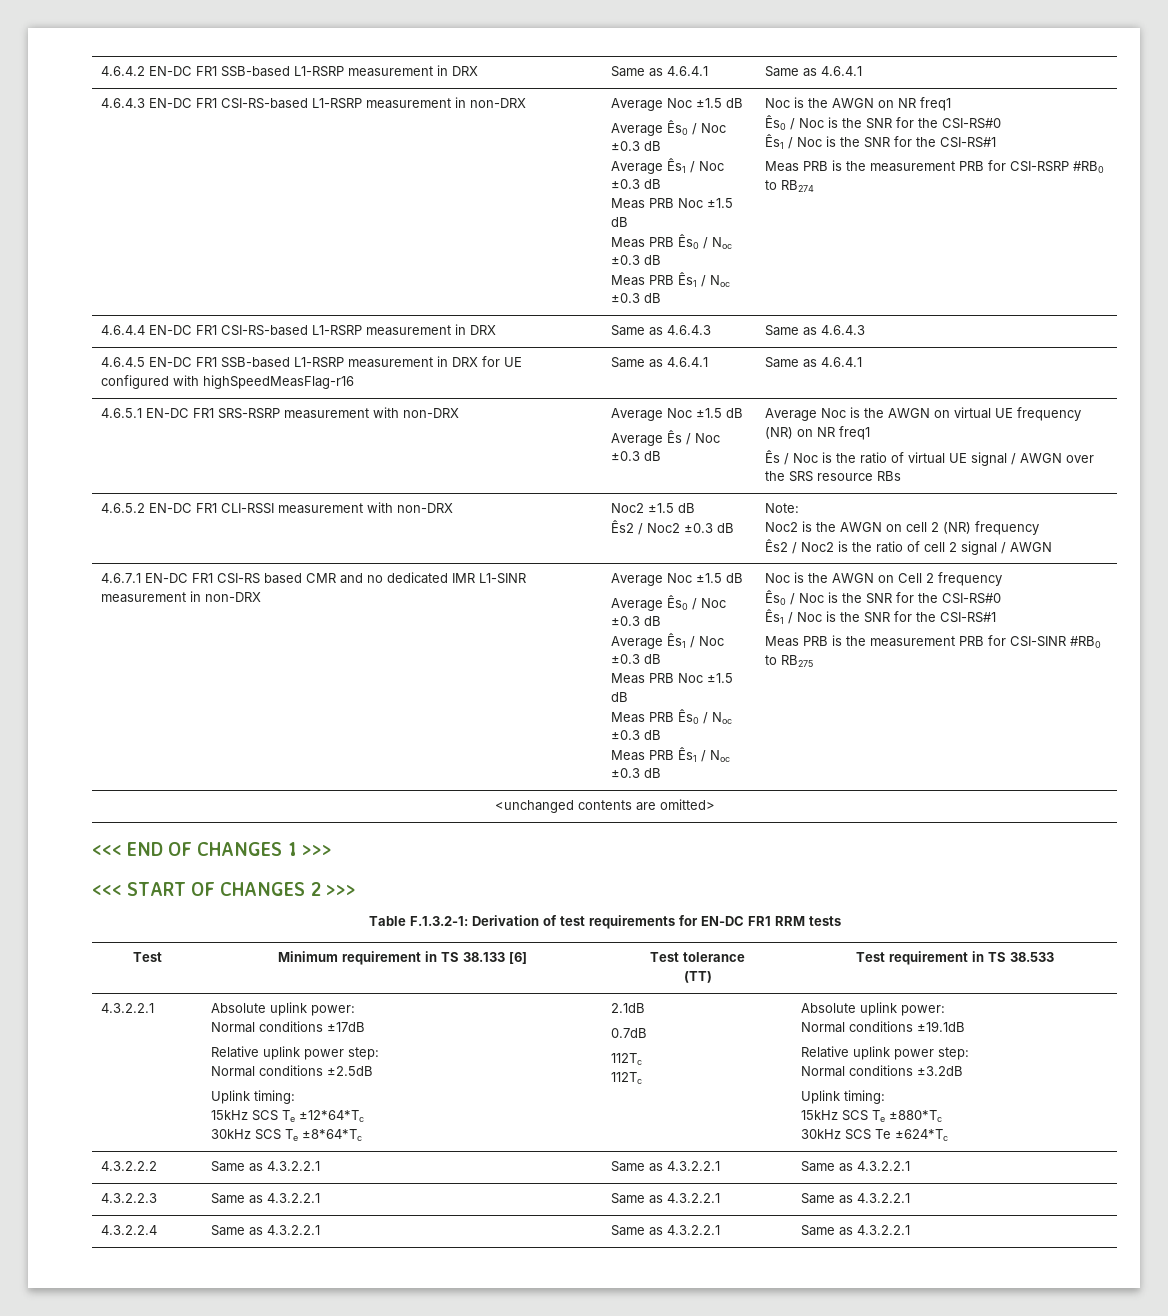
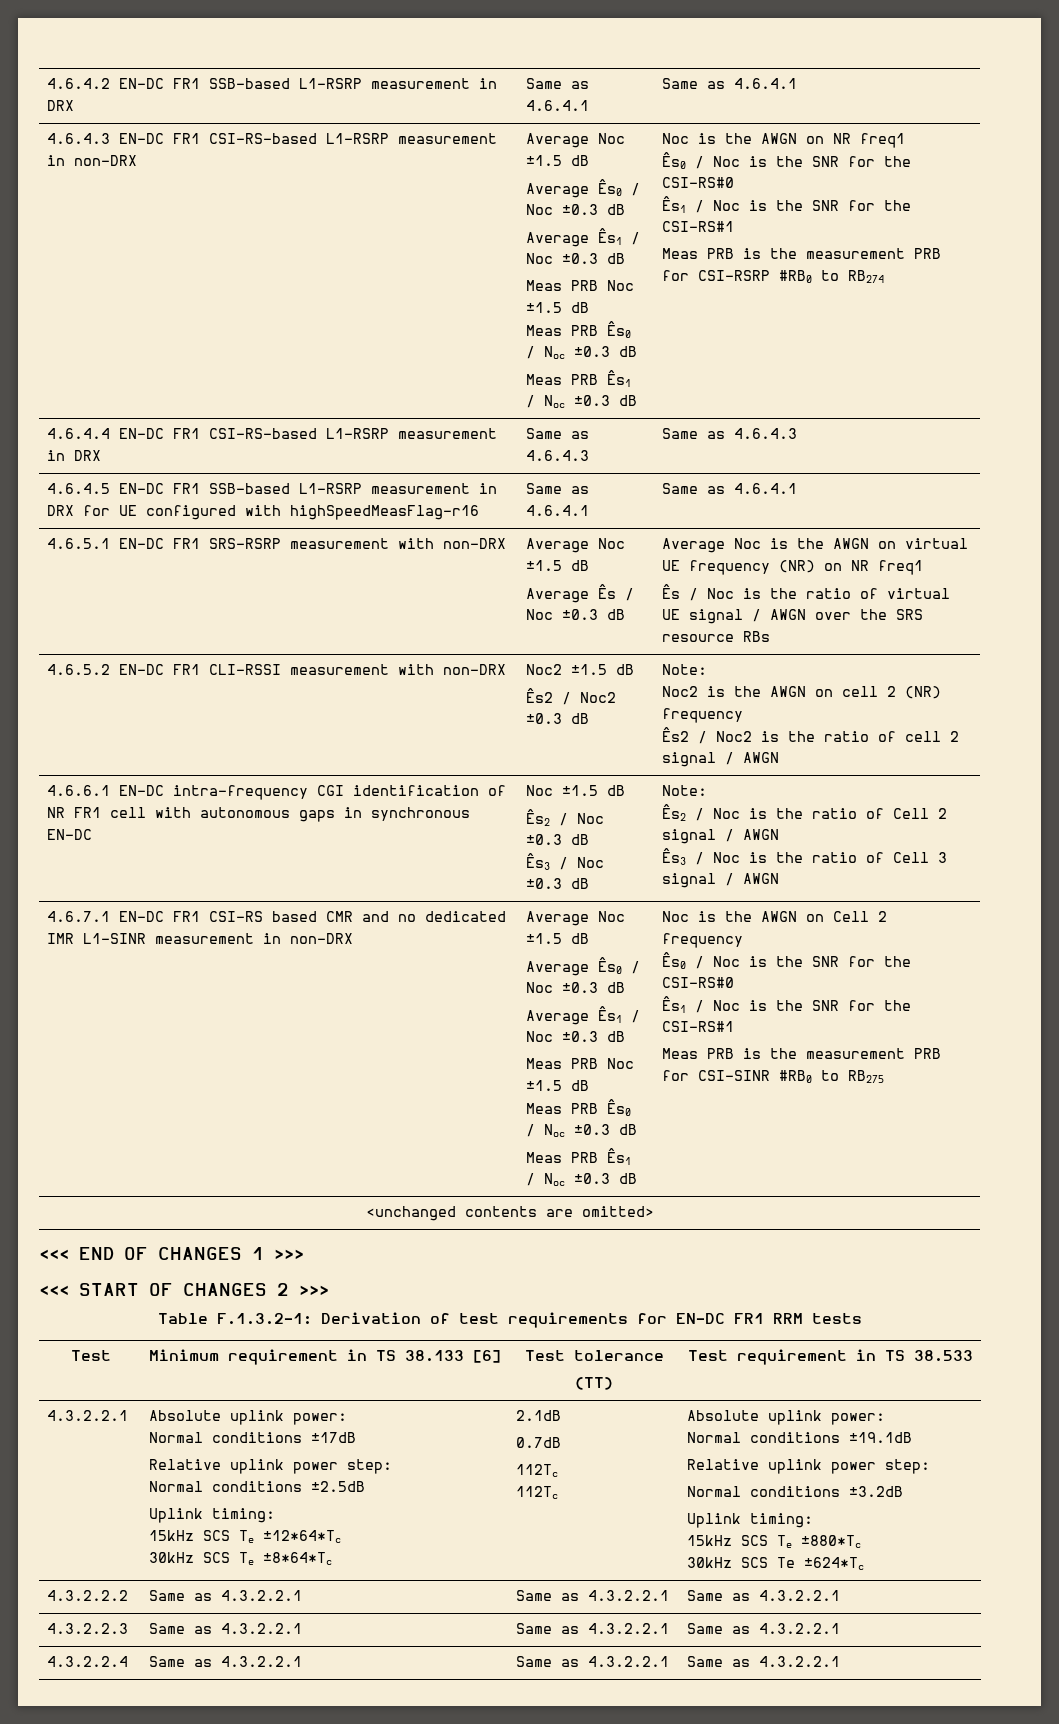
(1053, 547) none -> [46,785,506,800] [46,807,470,822] [46,829,92,840] [525,785,625,796] [525,809,604,826] [525,834,589,845] [525,853,604,870] [525,878,589,889] [661,785,707,796] [661,804,947,821] [661,829,779,844] [661,848,947,865] [661,873,779,888] // 4.6.6.1 EN-DC intra-frequency CGI identification of NR FR1 cell with autonomous gaps in synchronous EN-DC | Noc ±1.5 dB // Ês2 / Noc ±0.3 dB // Ês3 / Noc ±0.3 dB | Note: // Ês2 / Noc is the ratio of Cell 2 signal / AWGN // Ês3 / Noc is the ratio of Cell 3 signal / AWGN

